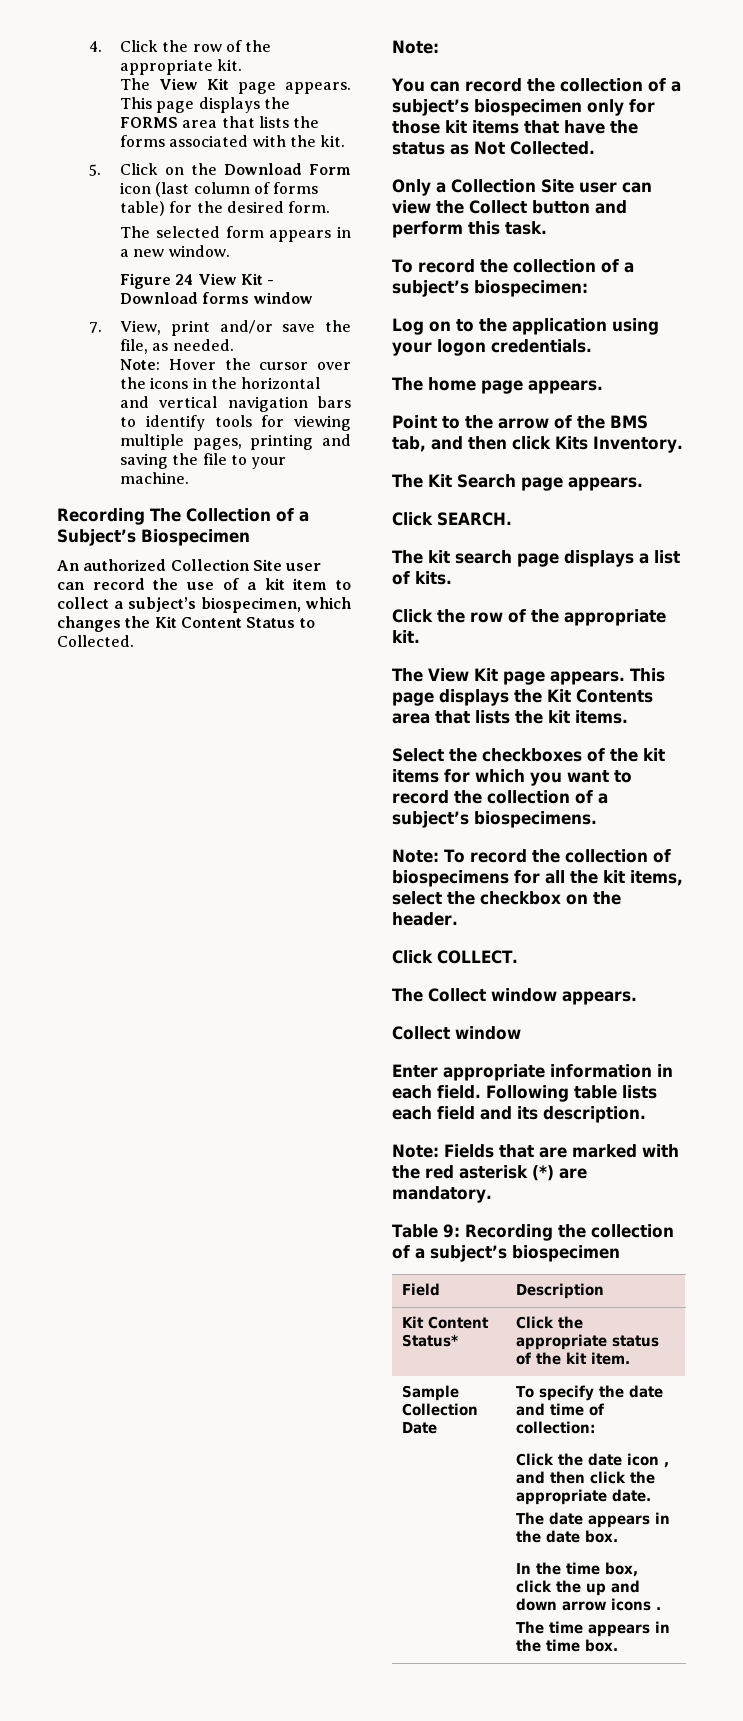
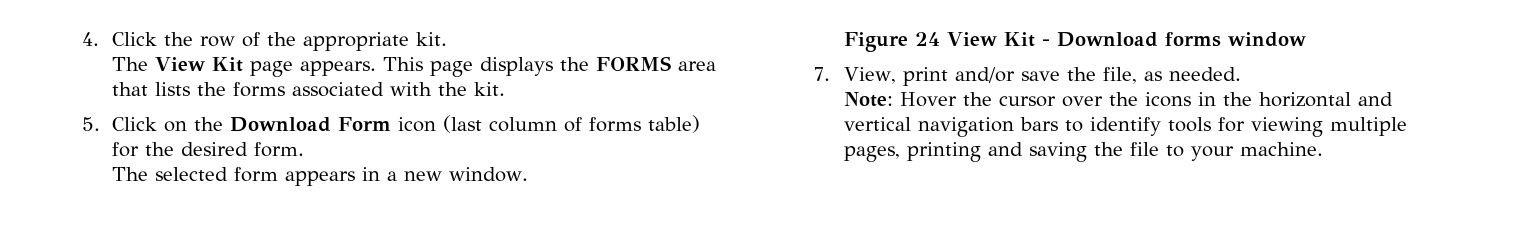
[57,508,309,525] [57,529,250,546] [57,559,322,571] [57,578,351,590] [57,597,351,613] [57,616,315,632] [57,635,134,647] [392,40,439,54] [391,78,681,92] [392,99,655,116] [392,120,638,134] [392,141,595,155] [392,179,652,196] [392,200,627,214] [392,221,547,238] [392,259,634,273] [392,280,588,297] [392,318,659,335] [392,339,592,356] [392,377,603,394] [392,415,648,429] [392,436,683,453] [392,474,643,491] [392,512,512,526] [392,550,680,567] [392,571,452,585] [392,609,666,626] [392,630,420,643] [392,668,665,685] [392,689,653,706] [392,710,628,724] [392,748,665,762] [392,769,632,786] [392,790,608,804] [392,811,597,828] [392,849,671,863] [392,870,683,887] [392,891,621,905] [392,912,458,926] [392,950,518,964] [392,988,637,1005] [392,1026,521,1040] [392,1064,673,1081] [392,1085,657,1102] [392,1106,646,1123] [392,1144,679,1158] [392,1165,587,1181] [392,1186,492,1203] [392,1224,674,1241] [392,1245,620,1262] [401,1283,440,1296] [515,1283,604,1299] [401,1316,489,1329] [401,1334,458,1347] [515,1316,583,1329] [515,1334,659,1350] [515,1352,630,1365] [401,1385,459,1401] [401,1403,478,1416] [401,1422,437,1434] [515,1385,663,1401] [515,1403,604,1416] [515,1421,595,1434] [515,1453,669,1468] [515,1471,655,1484] [515,1489,651,1505] [515,1512,670,1528] [515,1530,618,1543] [515,1562,638,1577] [515,1580,640,1596] [515,1598,661,1611] [515,1621,670,1637] [515,1639,618,1652] // Recording The Collection of a Subject’s Biospecimen // An authorized Collection Site user can record the use of a kit item to collect a subject’s biospecimen, which changes the Kit Content Status to Collected. // Note: // You can record the collection of a subject’s biospecimen only for those kit items that have the status as Not Collected. // Only a Collection Site user can view the Collect button and perform this task. // To record the collection of a subject’s biospecimen: // Log on to the application using your logon credentials. // The home page appears. // Point to the arrow of the BMS tab, and then click Kits Inventory. // The Kit Search page appears. // Click SEARCH. // The kit search page displays a list of kits. // Click the row of the appropriate kit. // The View Kit page appears. This page displays the Kit Contents area that lists the kit items. // Select the checkboxes of the kit items for which you want to record the collection of a subject’s biospecimens. // Note: To record the collection of biospecimens for all the kit items, select the checkbox on the header. // Click COLLECT. // The Collect window appears. // Collect window // Enter appropriate information in each field. Following table lists each field and its description. // Note: Fields that are marked with the red asterisk (*) are mandatory. // Table 9: Recording the collection of a subject’s biospecimen // Field | Description // Kit Content Status* | Click the appropriate status of the kit item. // Sample Collection Date | To specify the date and time of collection: // Click the date icon , and then click the appropriate date. // The date appears in the date box. // In the time box, click the up and down arrow icons . // The time appears in the time box. -> (1324, 149) none

